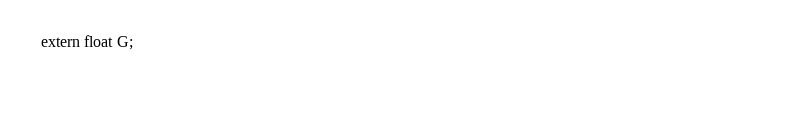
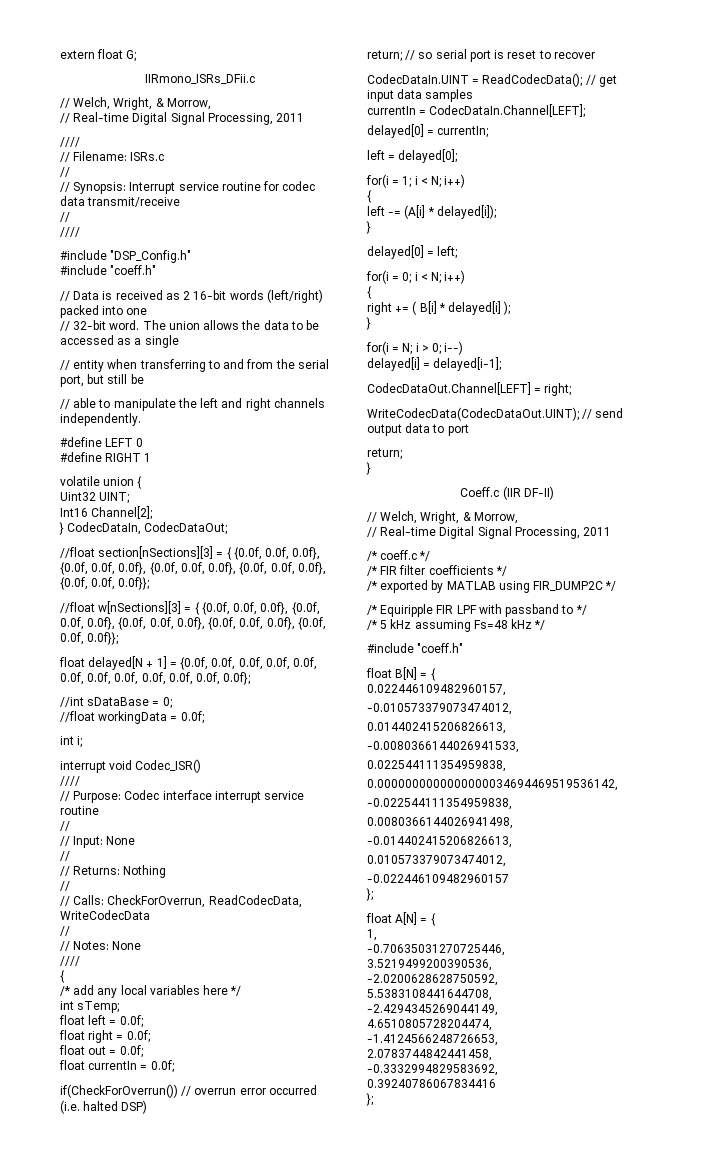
(133, 43) none -> [145,74,255,84] [60,97,211,110] [60,112,305,125] [60,137,80,147] [60,151,165,162] [60,167,70,177] [60,181,316,194] [60,196,181,207] [60,212,70,222] [60,227,80,237] [60,250,192,263] [60,265,157,275] [60,289,323,303] [60,305,148,318] [60,320,320,331] [60,335,179,348] [60,359,329,372] [60,374,144,387] [60,398,325,411] [60,413,141,426] [60,437,144,447] [60,452,152,462] [60,476,143,489] [60,492,130,504] [60,506,153,520] [59,522,228,535] [60,546,321,560] [60,562,326,575] [60,577,150,590] [60,601,320,615] [60,617,326,630] [60,632,119,645] [59,656,318,670] [60,672,251,685] [60,697,172,709] [60,711,204,724] [60,736,83,748] [60,759,202,773] [60,776,80,786] [60,790,305,803] [60,806,99,815] [60,821,70,831] [60,836,136,848] [60,851,70,861] [60,865,167,878] [60,881,70,891] [60,895,302,908] [60,910,150,920] [60,926,70,936] [60,941,142,951] [60,956,80,966] [60,970,65,983] [60,985,242,998] [60,1001,120,1013] [59,1015,143,1028] [59,1030,150,1043] [59,1045,143,1058] [59,1060,174,1073] [60,1084,317,1098] [60,1100,148,1114] [367,49,595,62] [367,73,617,87] [367,89,474,102] [367,104,586,118] [367,124,489,138] [367,149,458,163] [366,174,466,188] [367,190,372,203] [367,205,496,219] [366,221,371,234] [367,245,458,259] [366,270,466,284] [367,286,372,299] [367,301,511,315] [366,317,371,330] [366,341,464,355] [367,357,502,371] [367,382,572,396] [367,407,624,421] [367,423,469,436] [367,448,402,460] [366,462,371,475] [460,486,554,500] [367,511,518,524] [367,526,612,539] [367,550,431,561] [367,565,507,576] [367,580,617,593] [367,604,587,617] [367,619,546,632] [367,643,464,653] [366,667,436,681] [367,684,506,696] [367,703,512,715] [367,722,506,734] [367,741,519,753] [367,760,506,772] [367,779,618,791] [367,798,512,810] [367,817,513,829] [367,836,512,848] [367,855,506,867] [367,874,509,883] [366,888,373,901] [366,912,436,926] [367,929,377,941] [367,944,505,956] [367,959,492,971] [367,974,498,986] [367,989,492,1001] [367,1004,498,1016] [367,1019,492,1031] [367,1034,498,1046] [367,1049,492,1061] [367,1064,498,1076] [367,1079,496,1088] [366,1093,373,1106] // IIRmono_ISRs_DFii.c // // Welch, Wright, & Morrow, // // Real-time Digital Signal Processing, 2011 // //// // // Filename: ISRs.c // // // // Synopsis: Interrupt service routine for codec data transmit/receive // // // //// // #include "DSP_Config.h" // #include "coeff.h" // // Data is received as 2 16-bit words (left/right) packed into one // // 32-bit word. The union allows the data to be accessed as a single // // entity when transferring to and from the serial port, but still be // // able to manipulate the left and right channels independently. // #define LEFT 0 // #define RIGHT 1 // volatile union { // Uint32 UINT; // Int16 Channel[2]; // } CodecDataIn, CodecDataOut; // //float section[nSections][3] = { {0.0f, 0.0f, 0.0f}, {0.0f, 0.0f, 0.0f}, {0.0f, 0.0f, 0.0f}, {0.0f, 0.0f, 0.0f}, {0.0f, 0.0f, 0.0f}}; // //float w[nSections][3] = { {0.0f, 0.0f, 0.0f}, {0.0f, 0.0f, 0.0f}, {0.0f, 0.0f, 0.0f}, {0.0f, 0.0f, 0.0f}, {0.0f, 0.0f, 0.0f}}; // float delayed[N + 1] = {0.0f, 0.0f, 0.0f, 0.0f, 0.0f, 0.0f, 0.0f, 0.0f, 0.0f, 0.0f, 0.0f, 0.0f}; // //int sDataBase = 0; // //float workingData = 0.0f; // int i; // interrupt void Codec_ISR() // //// // // Purpose: Codec interface interrupt service routine // // // // Input: None // // // // Returns: Nothing // // // // Calls: CheckForOverrun, ReadCodecData, WriteCodecData // // // // Notes: None // //// // { // /* add any local variables here */ // int sTemp; // float left = 0.0f; // float right = 0.0f; // float out = 0.0f; // float currentIn = 0.0f; // if(CheckForOverrun()) // overrun error occurred (i.e. halted DSP) // return; // so serial port is reset to recover // CodecDataIn.UINT = ReadCodecData(); // get input data samples // currentIn = CodecDataIn.Channel[LEFT]; // delayed[0] = currentIn; // left = delayed[0]; // for(i = 1; i < N; i++) // { // left -= (A[i] * delayed[i]); // } // delayed[0] = left; // for(i = 0; i < N; i++) // { // right += ( B[i] * delayed[i] ); // } // for(i = N; i > 0; i--) // delayed[i] = delayed[i-1]; // CodecDataOut.Channel[LEFT] = right; // WriteCodecData(CodecDataOut.UINT); // send output data to port // return; // } // Coeff.c (IIR DF-II) // // Welch, Wright, & Morrow, // // Real-time Digital Signal Processing, 2011 // /* coeff.c */ // /* FIR filter coefficients */ // /* exported by MATLAB using FIR_DUMP2C */ // /* Equiripple FIR LPF with passband to */ // /* 5 kHz assuming Fs=48 kHz */ // #include "coeff.h" // float B[N] = { // 0.022446109482960157, // -0.010573379073474012, // 0.014402415206826613, // -0.0080366144026941533, // 0.022544111354959838, // 0.0000000000000000034694469519536142, // -0.022544111354959838, // 0.0080366144026941498, // -0.014402415206826613, // 0.010573379073474012, // -0.022446109482960157 // }; // float A[N] = { // 1, // -0.70635031270725446, // 3.5219499200390536, // -2.0200628628750592, // 5.5383108441644708, // -2.4294345269044149, // 4.6510805728204474, // -1.4124566248726653, // 2.0783744842441458, // -0.3332994829583692, // 0.39240786067834416 // };

